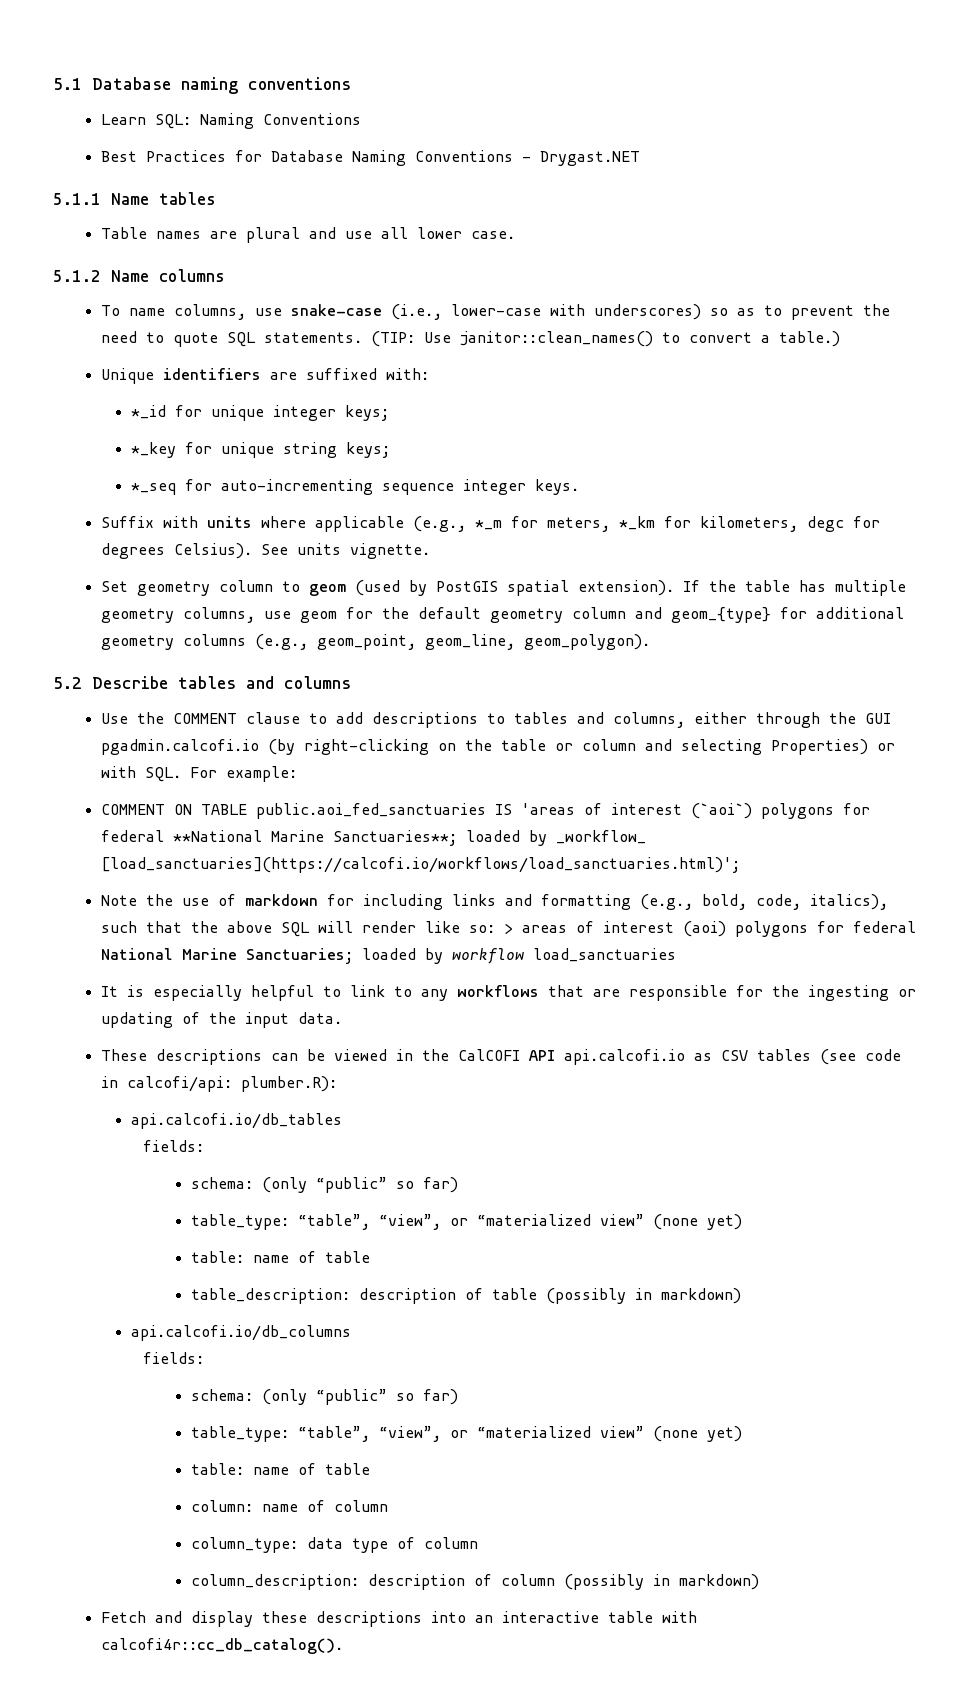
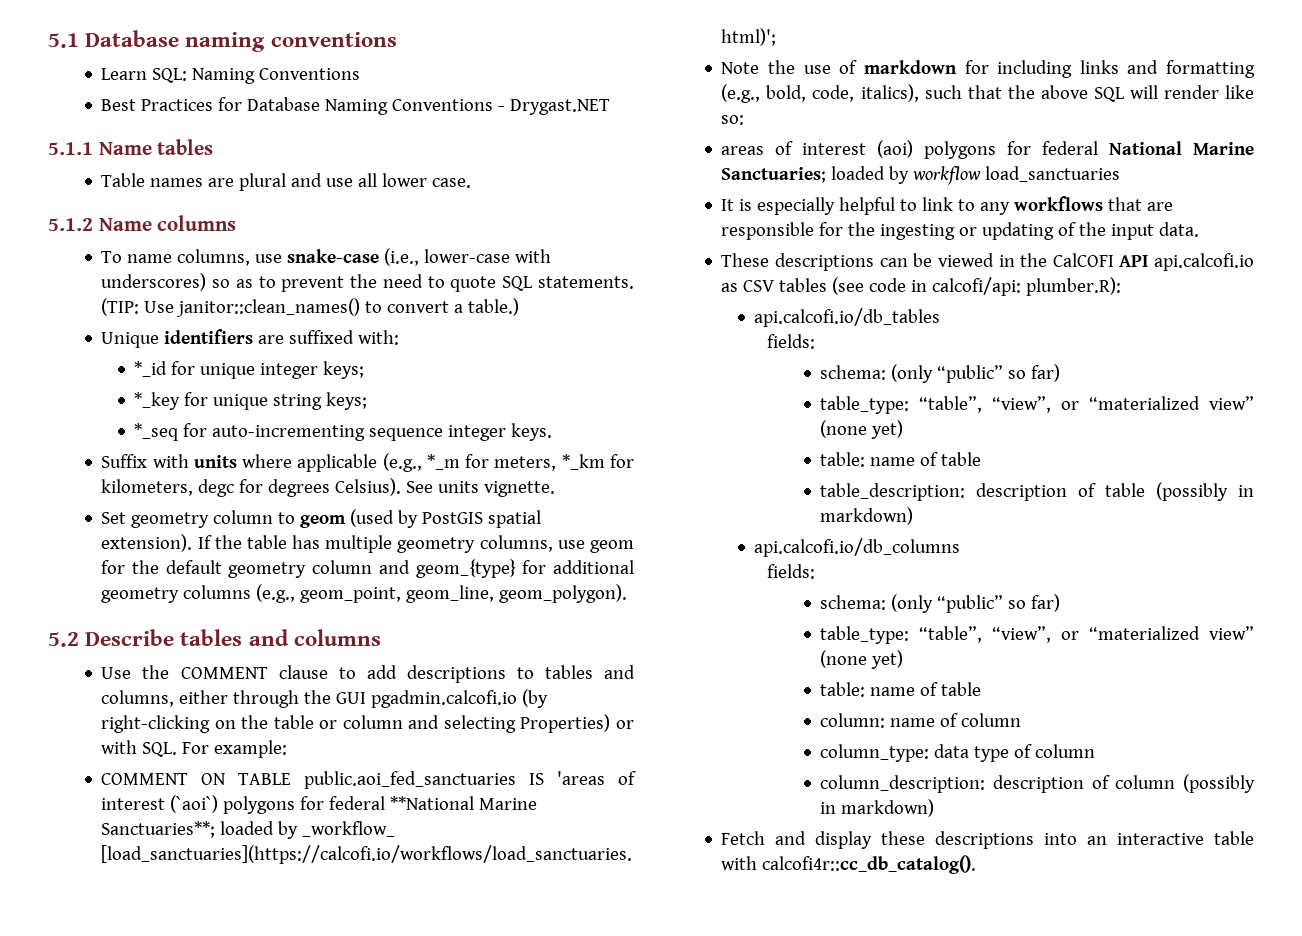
[503,923,513,934] > -> (745, 120) //

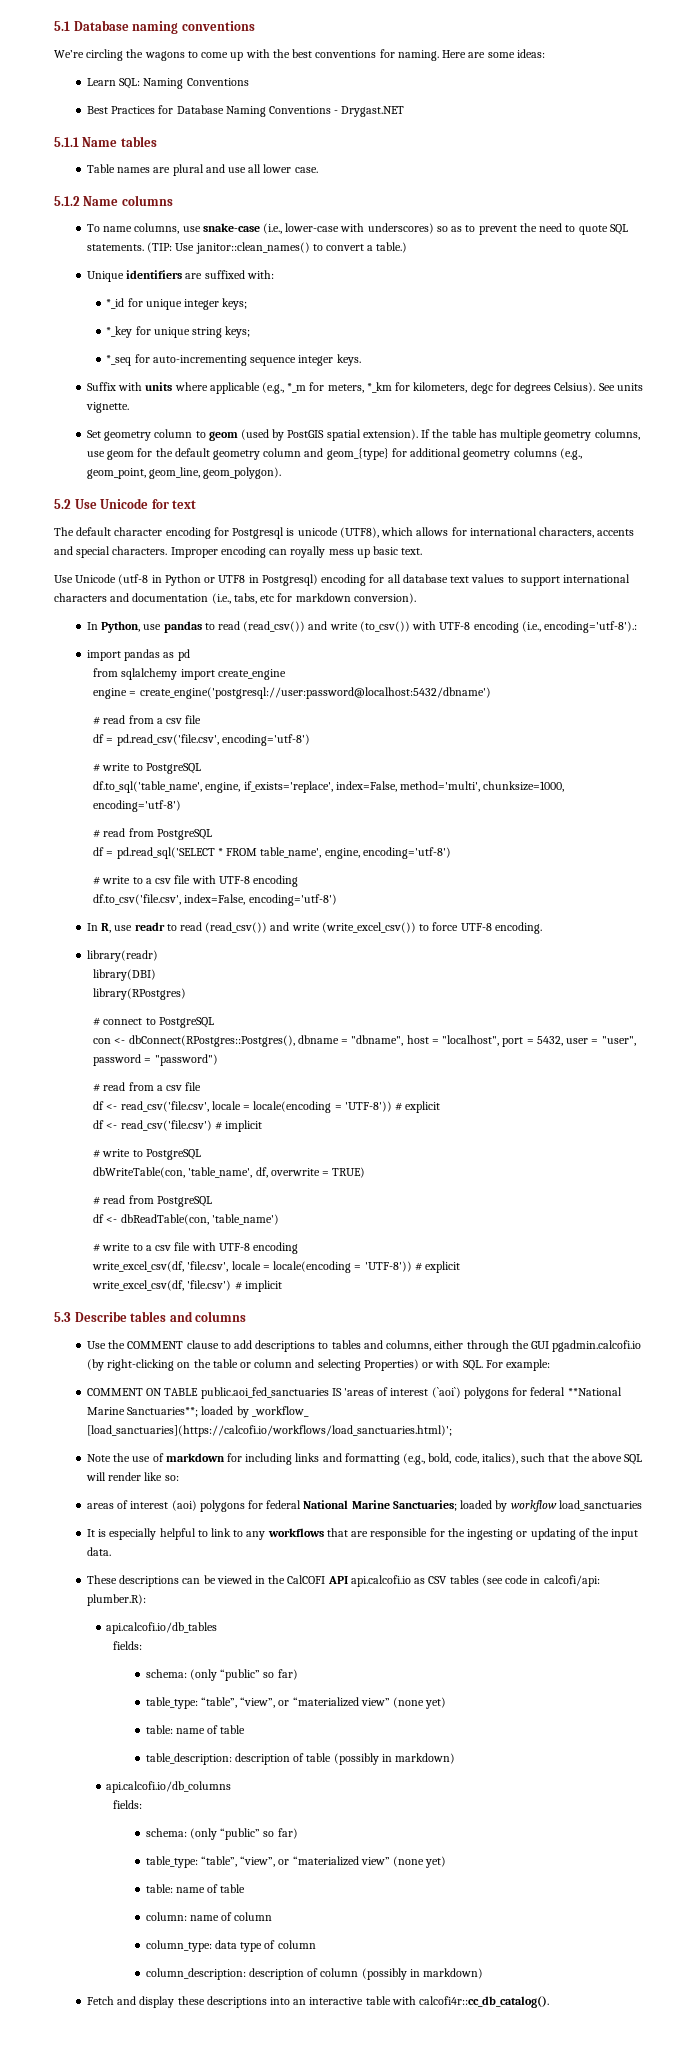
(397, 39) none -> [54,49,545,61] // We’re circling the wagons to come up with the best conventions for naming. Here are some ideas:
(79, 639) none -> [74,498,197,509] [54,527,635,539] [54,546,423,558] [54,574,631,586] [54,593,416,604] [86,621,638,633] [86,649,190,661] [93,668,286,680] [93,687,491,699] [93,715,202,725] [93,734,310,746] [93,763,201,774] [93,781,565,793] [93,800,182,812] [93,828,212,840] [93,847,451,859] [93,875,299,887] [93,894,337,906] [86,922,542,934] [86,950,158,962] [93,969,157,981] [93,988,187,1000] [93,1017,214,1028] [93,1035,636,1047] [93,1054,218,1066] [93,1082,202,1092] [93,1101,441,1113] [93,1120,263,1132] [93,1149,201,1160] [93,1167,366,1178] [93,1195,212,1207] [93,1214,279,1225] [93,1242,299,1254] [92,1261,461,1273] [92,1280,282,1292] [54,1312,71,1322] Use Unicode for text // The default character encoding for Postgresql is unicode (UTF8), which allows for international characters, accents and special characters. Improper encoding can royally mess up basic text. // Use Unicode (utf-8 in Python or UTF8 in Postgresql) encoding for all database text values to support international characters and documentation (i.e., tabs, etc for markdown conversion). // In Python, use pandas to read (read_csv()) and write (to_csv()) with UTF-8 encoding (i.e., encoding='utf-8').: // import pandas as pd // from sqlalchemy import create_engine // engine = create_engine('postgresql://user:password@localhost:5432/dbname') // # read from a csv file // df = pd.read_csv('file.csv', encoding='utf-8') // # write to PostgreSQL // df.to_sql('table_name', engine, if_exists='replace', index=False, method='multi', chunksize=1000, encoding='utf-8') // # read from PostgreSQL // df = pd.read_sql('SELECT * FROM table_name', engine, encoding='utf-8') // # write to a csv file with UTF-8 encoding // df.to_csv('file.csv', index=False, encoding='utf-8') // In R, use readr to read (read_csv()) and write (write_excel_csv()) to force UTF-8 encoding. // library(readr) // library(DBI) // library(RPostgres) // # connect to PostgreSQL // con <- dbConnect(RPostgres::Postgres(), dbname = "dbname", host = "localhost", port = 5432, user = "user", password = "password") // # read from a csv file // df <- read_csv('file.csv', locale = locale(encoding = 'UTF-8')) # explicit // df <- read_csv('file.csv') # implicit // # write to PostgreSQL // dbWriteTable(con, 'table_name', df, overwrite = TRUE) // # read from PostgreSQL // df <- dbReadTable(con, 'table_name') // # write to a csv file with UTF-8 encoding // write_excel_csv(df, 'file.csv', locale = locale(encoding = 'UTF-8')) # explicit // write_excel_csv(df, 'file.csv') # implicit // 5.3

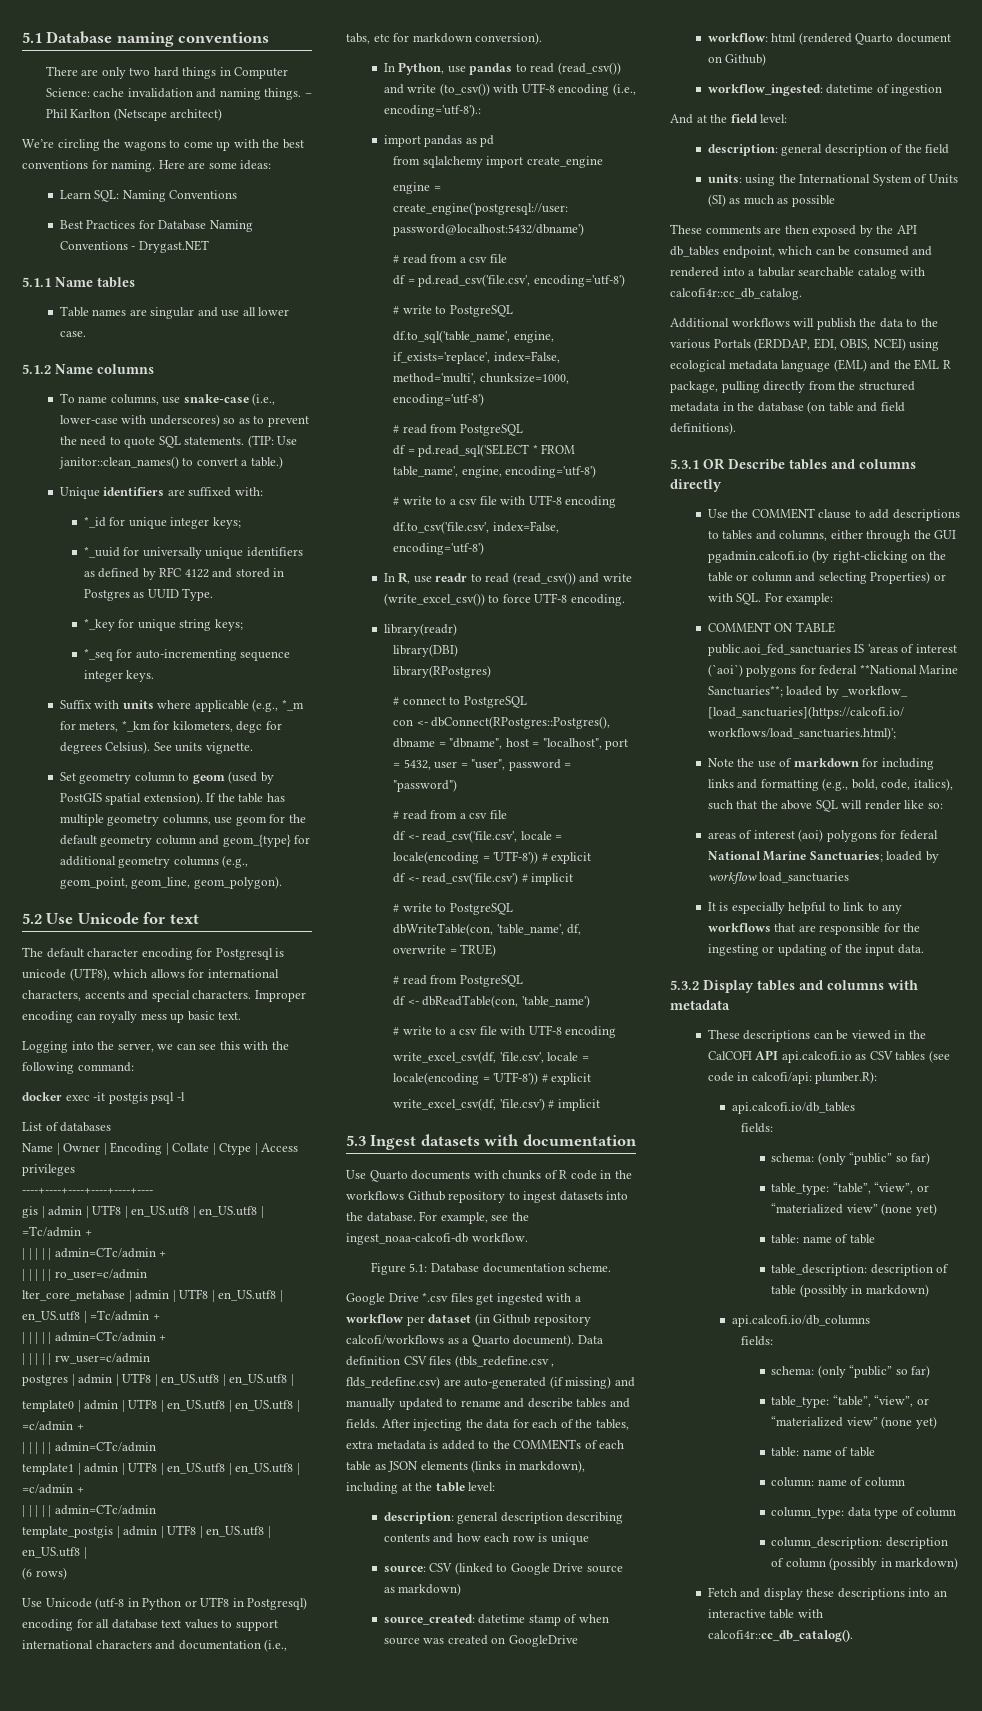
(255, 26) none -> [45,66,289,79] [45,88,312,100] [45,108,223,121] // There are only two hard things in Computer Science: cache invalidation and naming things. – Phil Karlton (Netscape architect)
[172,164,204,176] plural -> [150,307,195,319] singular
(248, 304) none -> [83,546,303,559] [83,567,285,580] [83,588,214,601] // *_uuid for universally unique identifiers as defined by RFC 4122 and stored in Postgres as UUID Type.
(423, 551) none -> [22,1041,289,1053] [22,1062,134,1074] [22,1092,185,1104] [22,1122,112,1132] [22,1142,299,1155] [22,1164,75,1176] [22,1188,153,1194] [22,1205,264,1218] [22,1226,92,1237] [22,1247,167,1260] [22,1269,147,1281] [22,1289,283,1302] [22,1310,160,1323] [22,1331,167,1344] [22,1353,150,1365] [22,1373,294,1386] [22,1399,300,1412] [22,1421,84,1431] [22,1441,156,1454] [22,1462,300,1475] [22,1484,84,1494] [22,1504,156,1517] [22,1525,271,1538] [22,1547,87,1559] [22,1567,67,1580] // Logging into the server, we can see this with the following command: // docker exec -it postgis psql -l // List of databases // Name | Owner | Encoding | Collate | Ctype | Access privileges // ----+----+----+----+----+---- // gis | admin | UTF8 | en_US.utf8 | en_US.utf8 | =Tc/admin + // | | | | | admin=CTc/admin + // | | | | | ro_user=c/admin // lter_core_metabase | admin | UTF8 | en_US.utf8 | en_US.utf8 | =Tc/admin + // | | | | | admin=CTc/admin + // | | | | | rw_user=c/admin // postgres | admin | UTF8 | en_US.utf8 | en_US.utf8 | // template0 | admin | UTF8 | en_US.utf8 | en_US.utf8 | =c/admin + // | | | | | admin=CTc/admin // template1 | admin | UTF8 | en_US.utf8 | en_US.utf8 | =c/admin + // | | | | | admin=CTc/admin // template_postgis | admin | UTF8 | en_US.utf8 | en_US.utf8 | // (6 rows)
(71, 1317) none -> [370,1134,637,1150] [346,1170,632,1182] [346,1191,629,1203] [346,1211,529,1224] [346,1233,528,1245] [370,1262,612,1275] [346,1292,581,1305] [346,1313,591,1326] [346,1334,603,1347] [346,1355,555,1368] [346,1376,635,1389] [346,1398,630,1410] [346,1419,629,1431] [346,1439,625,1450] [346,1460,586,1473] [346,1482,496,1494] [383,1512,624,1524] [383,1533,589,1545] [383,1562,623,1575] [383,1583,462,1596] [383,1614,609,1626] [383,1635,578,1647] [707,32,951,45] [707,53,767,66] [707,84,943,96] [670,114,788,124] [707,144,950,156] [707,174,958,186] [707,194,835,207] [670,224,917,237] [670,246,933,258] [670,267,926,279] [670,288,802,300] [670,318,938,330] [670,338,940,351] [670,359,951,372] [670,381,915,393] [670,401,905,414] [670,422,736,435] [670,458,725,470] Ingest datasets with documentation // Use Quarto documents with chunks of R code in the workflows Github repository to ingest datasets into the database. For example, see the ingest_noaa-calcofi-db workflow. // Figure 5.1: Database documentation scheme. // Google Drive *.csv files get ingested with a workflow per dataset (in Github repository calcofi/workflows as a Quarto document). Data definition CSV files (tbls_redefine.csv , flds_redefine.csv) are auto-generated (if missing) and manually updated to rename and describe tables and fields. After injecting the data for each of the tables, extra metadata is added to the COMMENTs of each table as JSON elements (links in markdown), including at the table level: // description: general description describing contents and how each row is unique // source: CSV (linked to Google Drive source as markdown) // source_created: datetime stamp of when source was created on GoogleDrive // workflow: html (rendered Quarto document on Github) // workflow_ingested: datetime of ingestion // And at the field level: // description: general description of the field // units: using the International System of Units (SI) as much as possible // These comments are then exposed by the API db_tables endpoint, which can be consumed and rendered into a tabular searchable catalog with calcofi4r::cc_db_catalog. // Additional workflows will publish the data to the various Portals (ERDDAP, EDI, OBIS, NCEI) using ecological metadata language (EML) and the EML R package, pulling directly from the structured metadata in the database (on table and field definitions). // 5.3.1 OR
(247, 1316) none -> [670,479,722,492] directly
(111, 1551) none -> [670,980,918,993] [670,1000,730,1010] // 5.3.2 Display tables and columns with metadata

